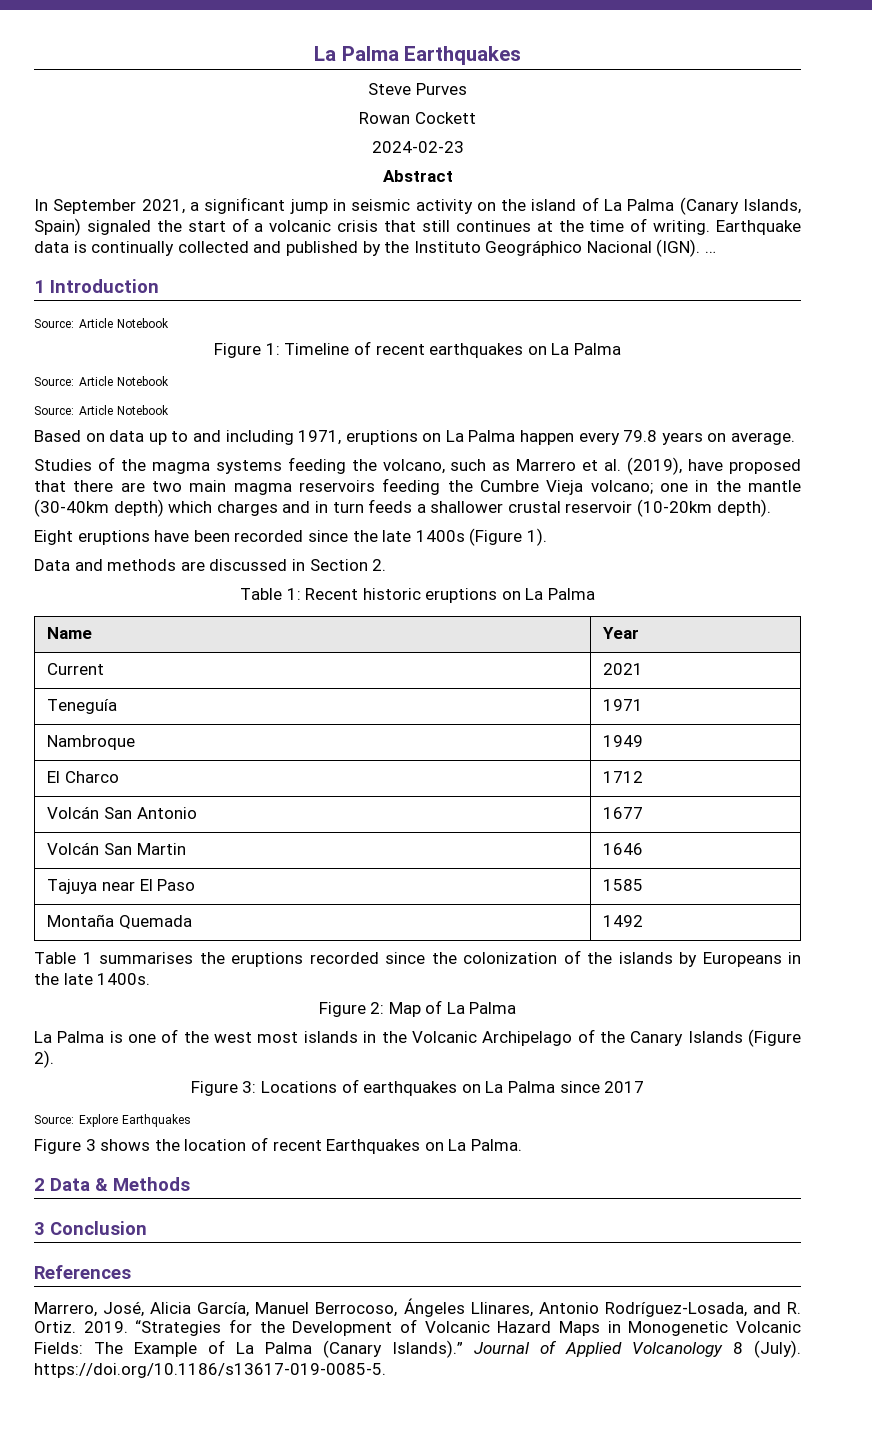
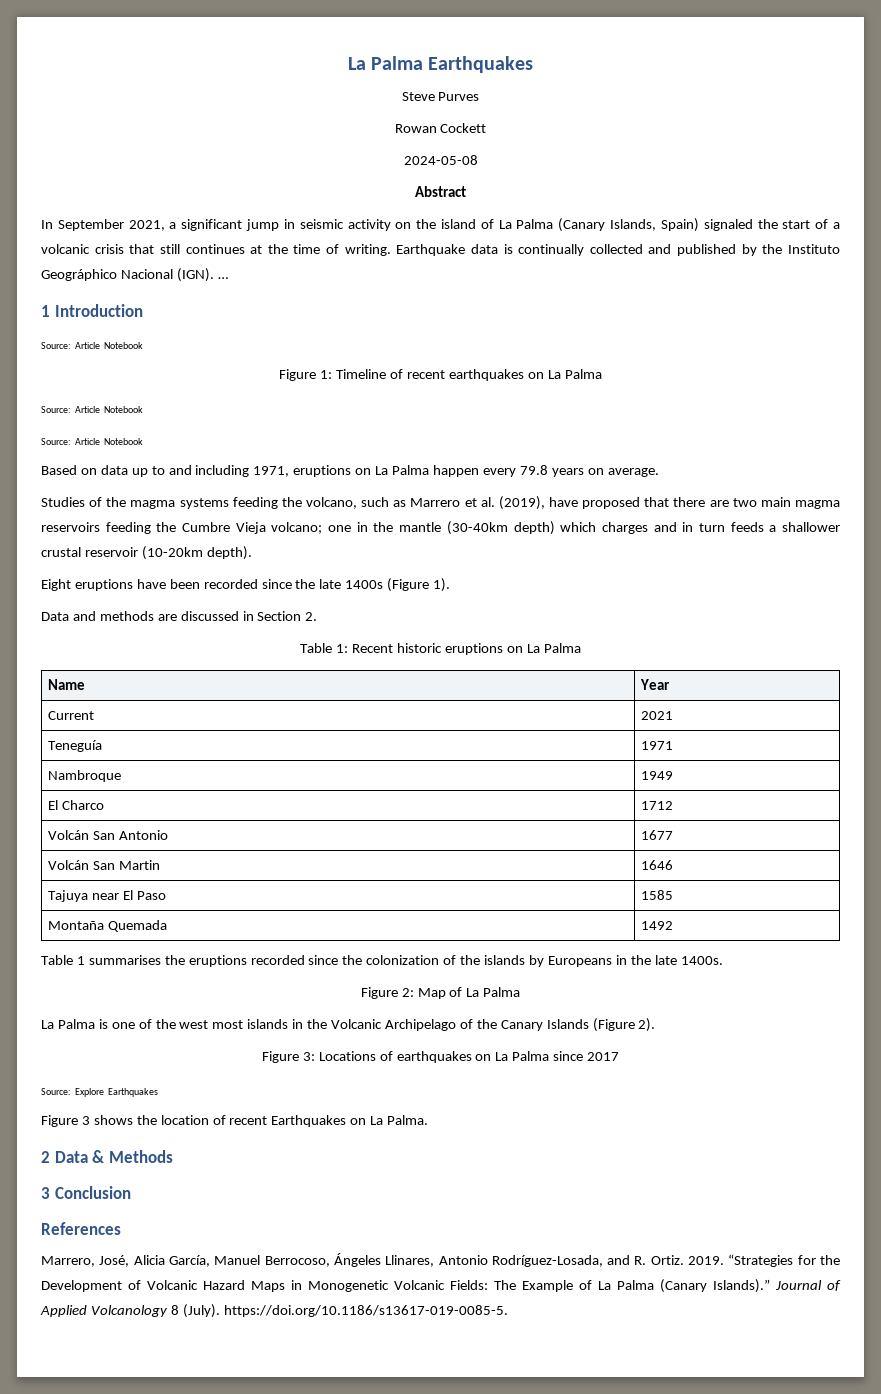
[371,141,464,153] 2024-02-23 -> [403,155,478,165] 2024-05-08

